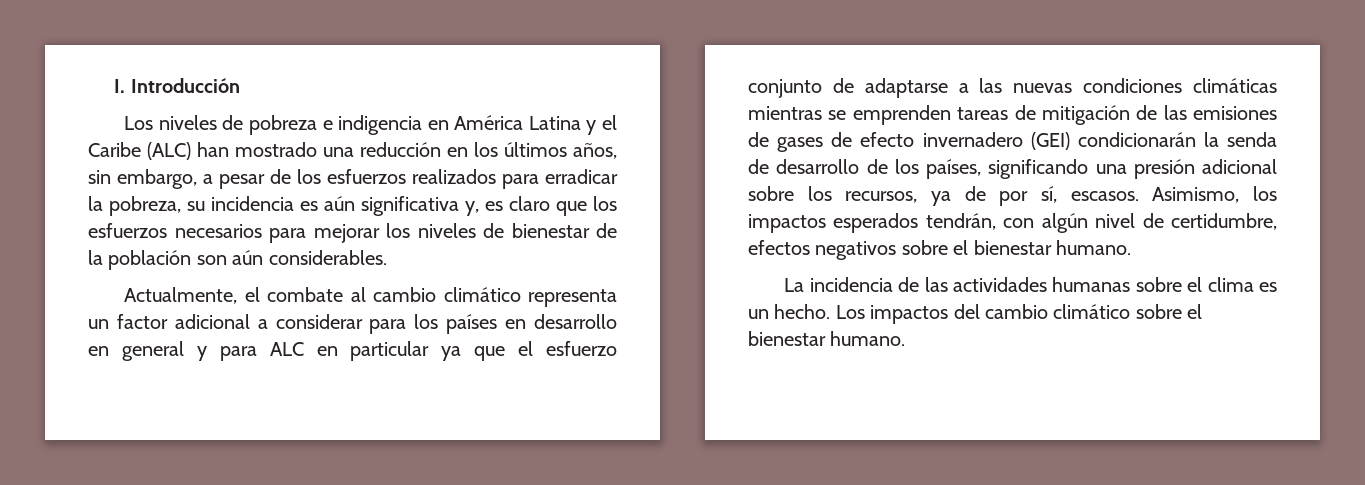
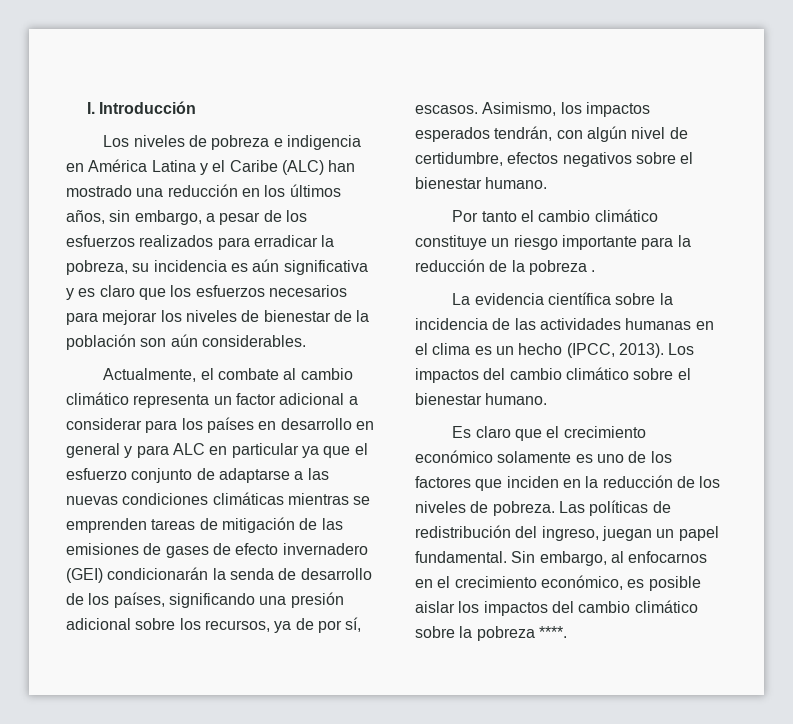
[465,201,479,216] y, -> [66,288,74,300] y
[784,278,805,292] La -> [452,209,658,222] [415,235,691,250] [415,259,596,275] [452,292,673,305] Por tanto el cambio climático constituye un riesgo importante para la reducción de la pobreza . // La evidencia científica sobre la
[1135,277,1182,292] sobre -> [695,321,714,330] en
[774,304,831,319] hecho. -> [518,343,664,358] hecho (IPCC, 2013).
(906, 338) none -> [452,426,646,441] [415,450,672,463] [415,475,721,491] [415,500,671,516] [415,525,719,541] [415,551,708,566] [415,575,701,591] [415,600,698,616] [415,626,567,641] // Es claro que el crecimiento económico solamente es uno de los factores que inciden en la reducción de los niveles de pobreza. Las políticas de redistribución del ingreso, juegan un papel fundamental. Sin embargo, al enfocarnos en el crecimiento económico, es posible aislar los impactos del cambio climático sobre la pobreza ****.

